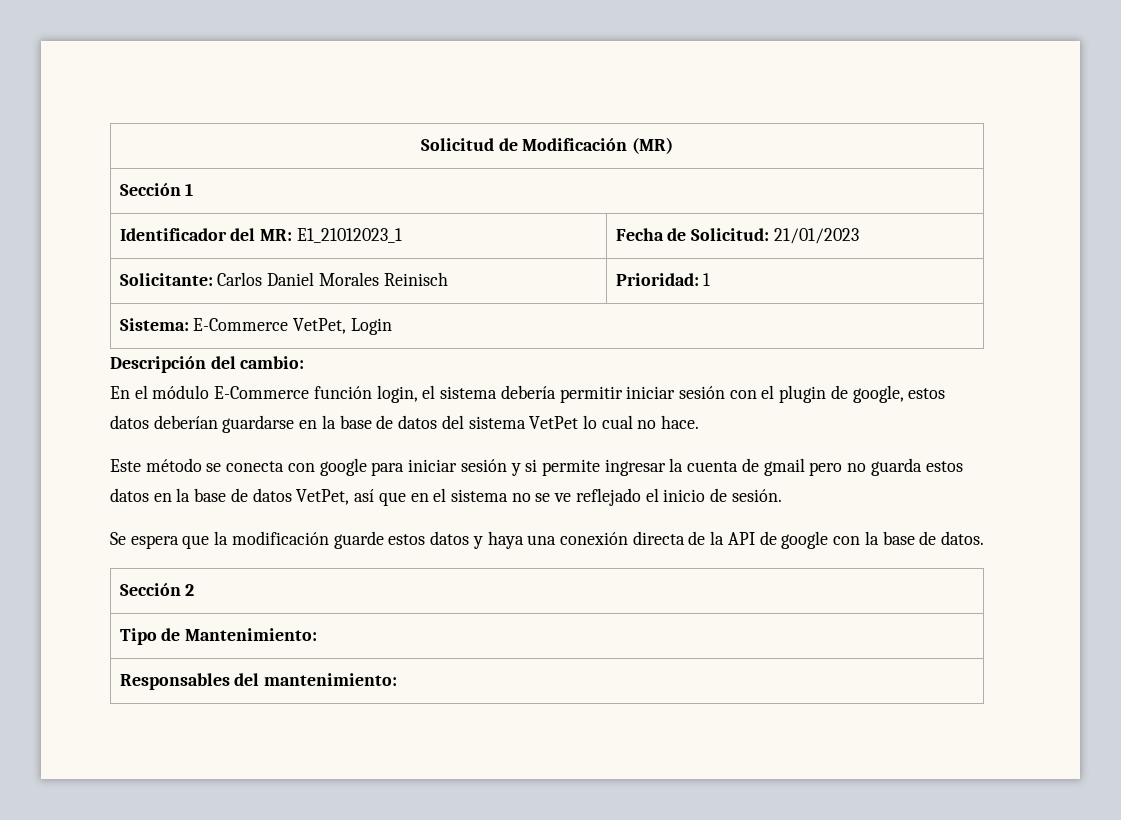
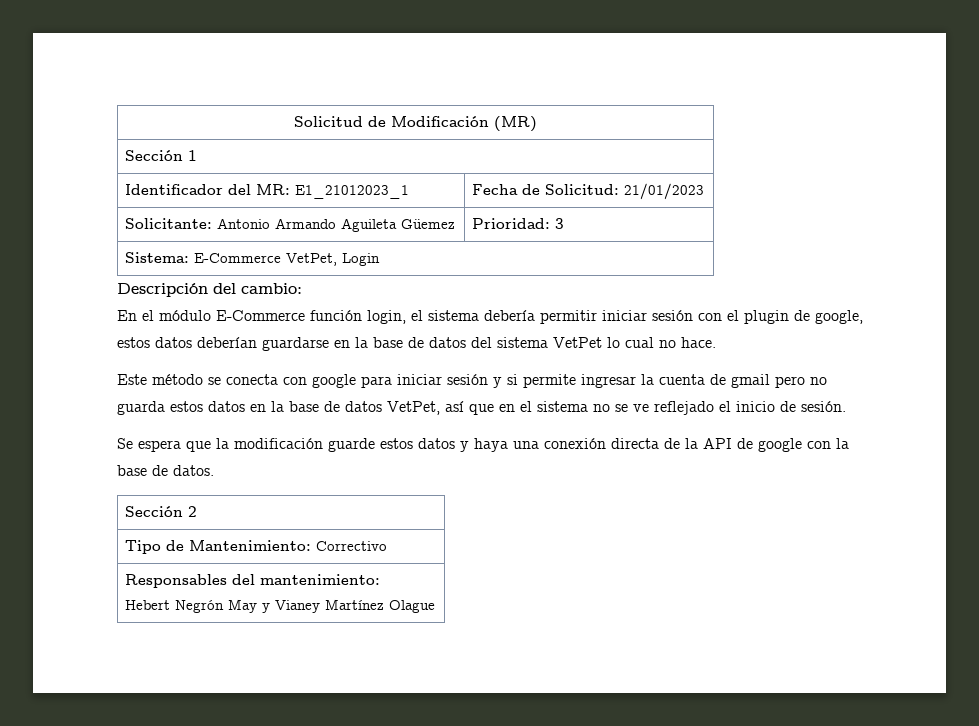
[217,272,448,286] Carlos Daniel Morales Reinisch -> [216,218,455,232] Antonio Armando Aguileta Güemez
[703,273,711,286] 1 -> [554,218,564,229] 3
(318, 634) none -> [315,541,387,551] Correctivo
(398, 679) none -> [124,599,435,613] // Hebert Negrón May y Vianey Martínez Olague

